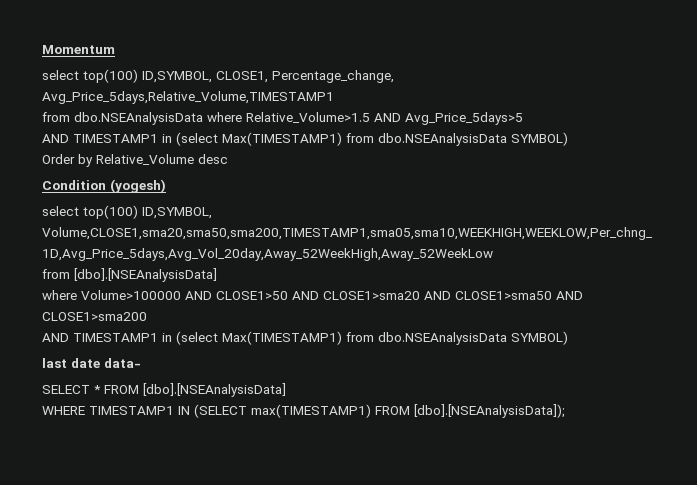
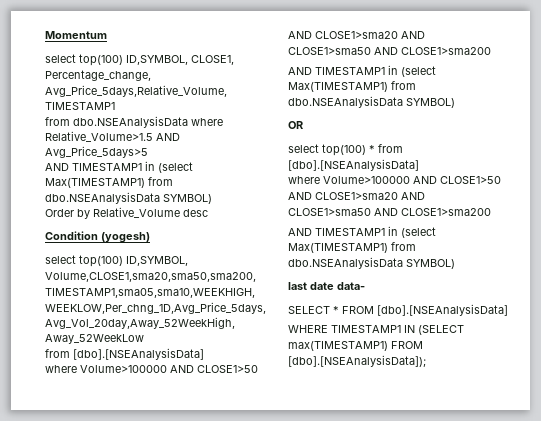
(568, 338) none -> [288,121,303,129] [288,144,403,156] [288,159,419,171] [288,176,501,184] [288,192,425,200] [288,208,491,216] [288,226,436,238] [288,242,416,253] [288,257,455,269] // OR // select top(100) * from [dbo].[NSEAnalysisData] // where Volume>100000 AND CLOSE1>50 AND CLOSE1>sma20 AND CLOSE1>sma50 AND CLOSE1>sma200 // AND TIMESTAMP1 in (select Max(TIMESTAMP1) from dbo.NSEAnalysisData SYMBOL)

